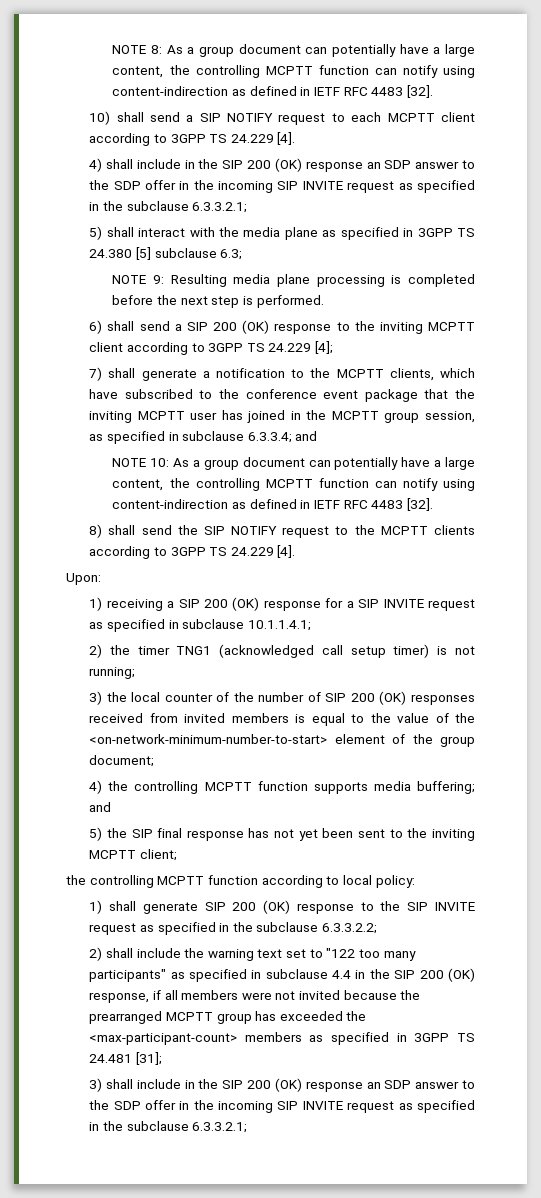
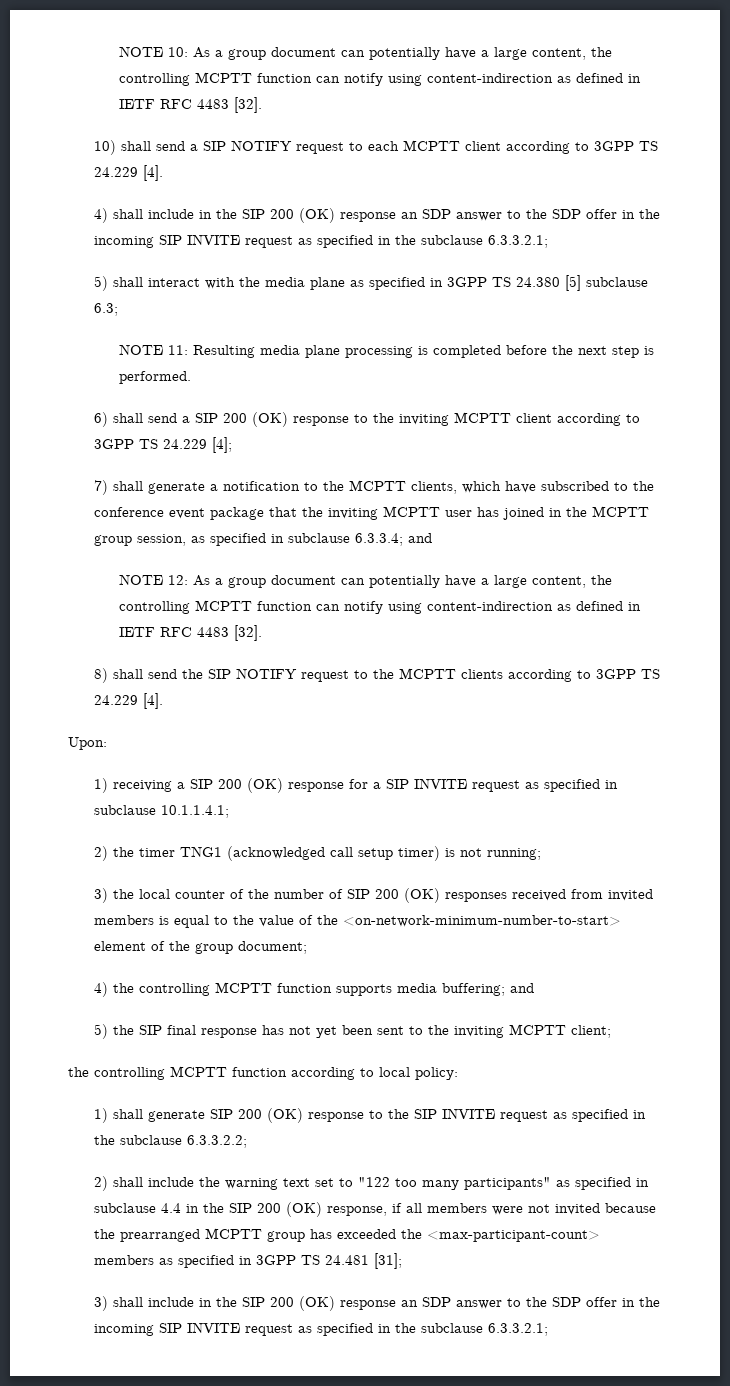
[112,45,163,54] NOTE 8: -> [119,46,189,57] NOTE 10:
[153,275,165,284] 9: -> [168,345,189,355] 11:
[150,458,170,467] 10: -> [168,575,189,585] 12:

